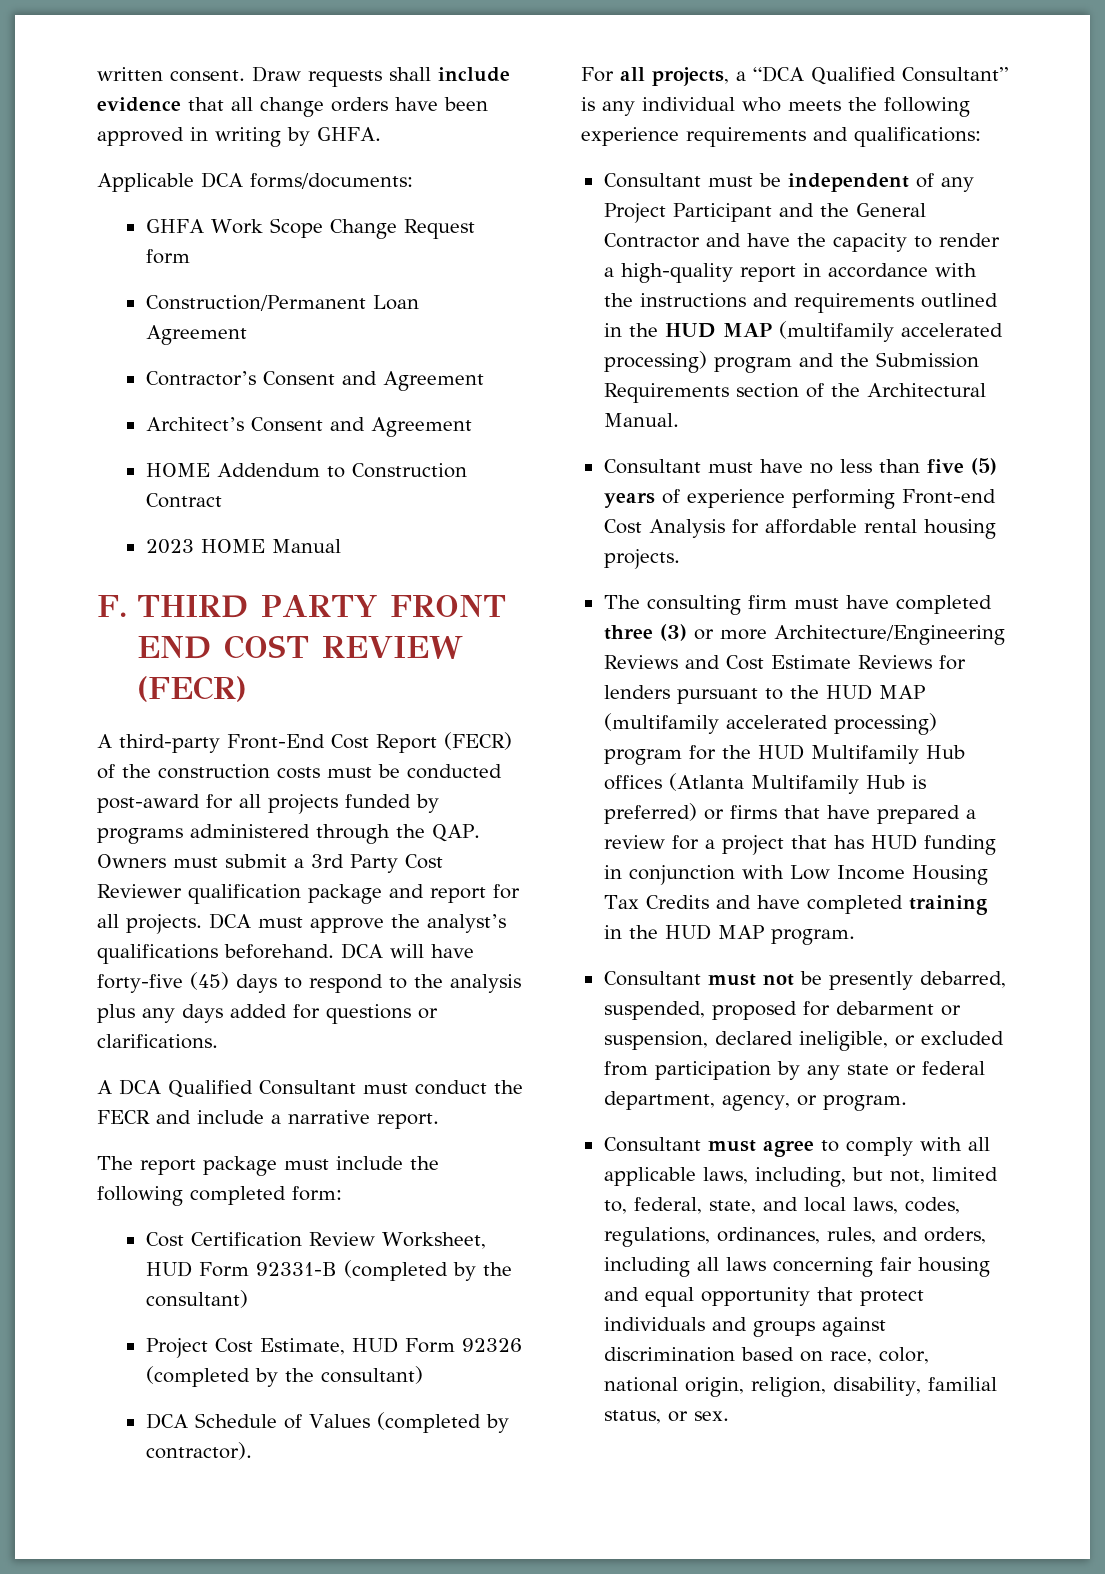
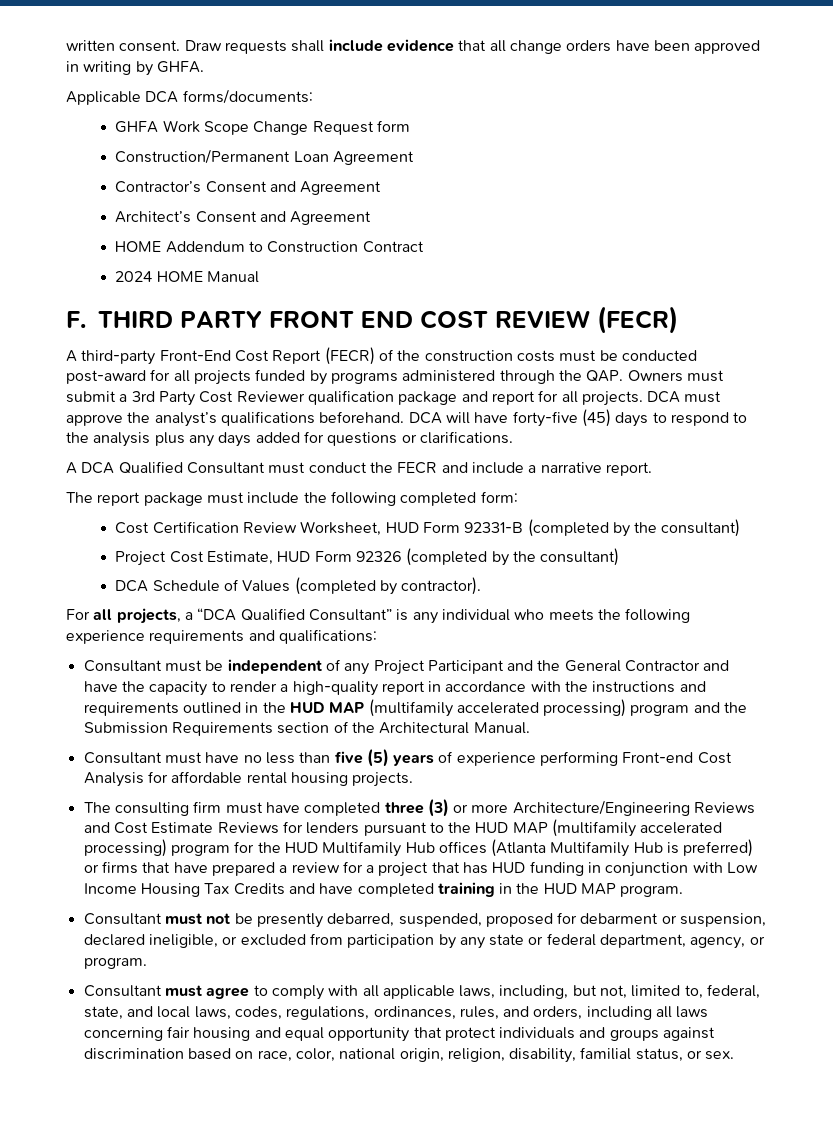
[145,539,194,554] 2023 -> [115,271,153,282] 2024

